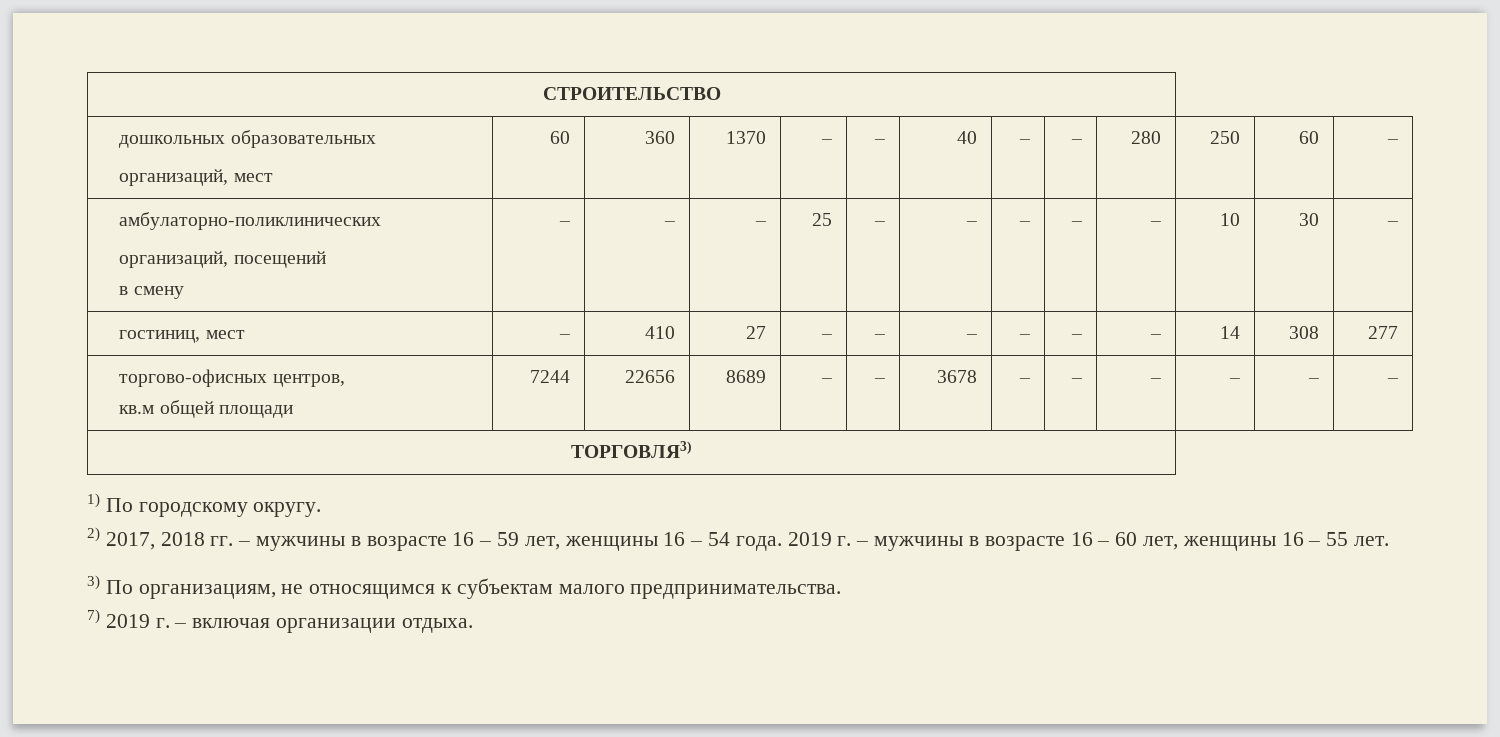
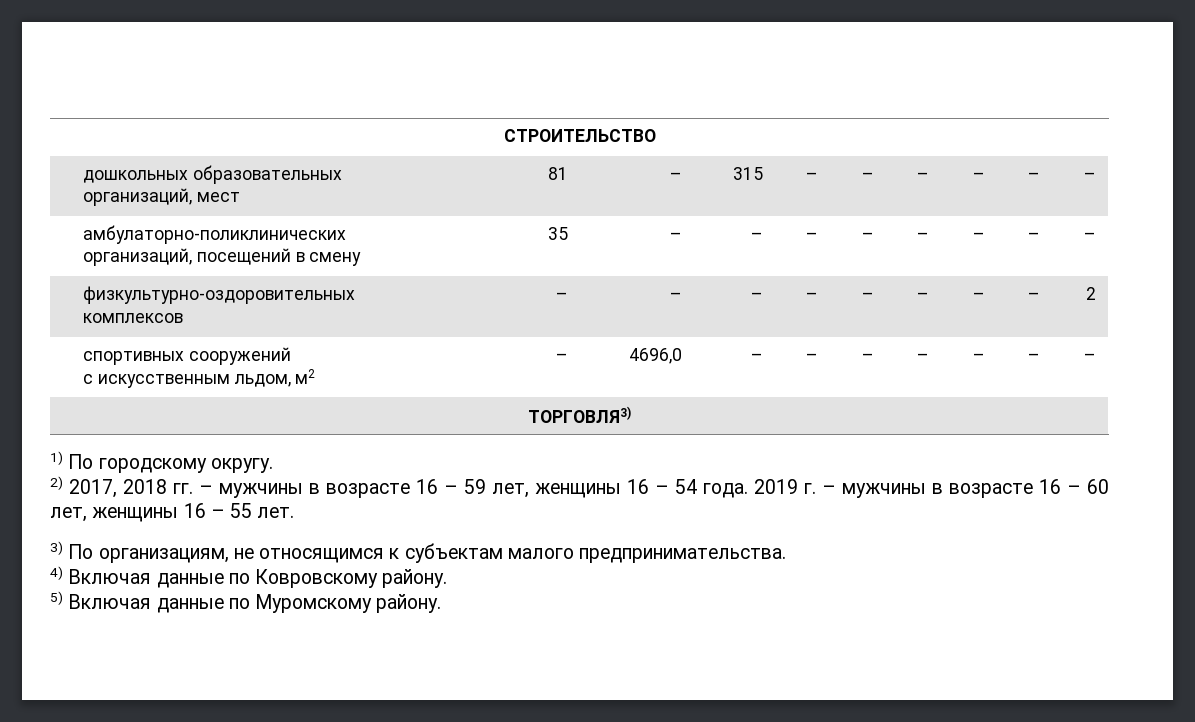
[550,131,571,144] [645,131,676,144] [726,131,767,144] [821,139,833,144] [874,139,886,144] [957,131,978,144] [1019,139,1031,144] [1071,139,1083,144] [1131,131,1162,144] [1210,131,1241,144] [1299,131,1320,144] [1387,139,1399,144] [119,212,382,230] [119,251,326,268] [119,286,184,299] [559,221,571,226] [664,221,676,226] [755,221,767,226] [812,213,833,226] [874,221,886,226] [966,221,978,226] [1019,221,1031,226] [1071,221,1083,226] [1150,221,1162,226] [1220,213,1241,226] [1299,213,1320,226] [1387,221,1399,226] [119,330,245,343] [559,334,571,339] [645,326,676,339] [746,326,767,339] [821,334,833,339] [874,334,886,339] [966,334,978,339] [1019,334,1031,339] [1071,334,1083,339] [1150,334,1162,339] [1220,326,1241,339] [1289,326,1320,339] [1368,326,1399,339] [119,369,345,387] [119,400,293,418] [530,370,571,383] [625,370,676,383] [726,370,767,383] [821,378,833,383] [874,378,886,383] [937,370,978,383] 60 | 360 | 1370 | – | – | 40 | – | – | 280 | 250 | 60 | – // амбулаторно-поликлинических // организаций, посещений // в смену | – | – | – | 25 | – | – | – | – | – | 10 | 30 | – // гостиниц, мест | – | 410 | 27 | – | – | – | – | – | – | 14 | 308 | 277 // торгово-офисных центров, // кв.м общей площади | 7244 | 22656 | 8689 | – | – | 3678 -> [547,167,568,180] [669,172,682,180] [732,167,763,180] [805,172,818,180] [861,172,874,180] [916,172,929,180] [972,172,985,180] [1027,172,1040,180] [1083,172,1096,180] [83,225,347,244] [83,248,362,266] [547,227,568,240] [669,232,682,240] [750,232,763,240] [805,232,818,240] [861,232,874,240] [916,232,929,240] [972,232,985,240] [1027,232,1040,240] [1083,232,1096,240] [83,286,356,304] [83,313,184,323] [555,292,568,300] [669,292,682,300] [750,292,763,300] [805,292,818,300] [861,292,874,300] [916,292,929,300] [972,292,985,300] [1027,292,1040,300] [1085,287,1096,300] [83,347,291,365] [83,369,316,388] [555,353,568,361] [628,348,682,364] [750,353,763,361] 81 | – | 315 | – | – | – | – | – | – // амбулаторно-поликлинических // организаций, посещений в смену | 35 | – | – | – | – | – | – | – | – // физкультурно-оздоровительных // комплексов | – | – | – | – | – | – | – | – | 2 // спортивных сооружений // с искусственным льдом, м2 | – | 4696,0 | –
[87,609,473,633] 7) 2019 г. – включая организации отдыха. -> [50,566,448,588] [50,591,442,613] 4) Включая данные по Ковровскому району. // 5) Включая данные по Муромскому району.

